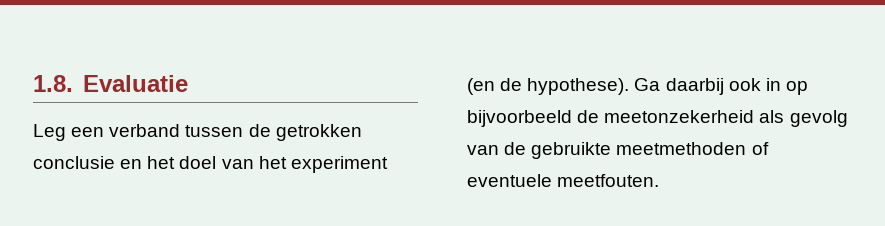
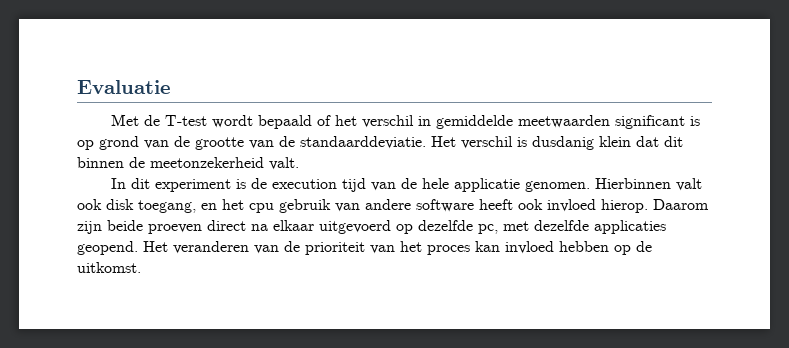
[33,75,73,92] 1.8. -> (77, 87) none
[33,124,362,141] [33,156,388,173] [467,78,808,95] [467,110,848,127] [467,142,769,159] [467,174,660,187] Leg een verband tussen de getrokken conclusie en het doel van het experiment (en de hypothese). Ga daarbij ook in op bijvoorbeeld de meetonzekerheid als gevolg van de gebruikte meetmethoden of eventuele meetfouten. -> [110,114,700,129] [77,136,683,150] [77,157,299,170] [110,178,702,192] [77,199,709,213] [77,220,666,234] [77,241,652,255] [77,262,141,273] Met de T-test wordt bepaald of het verschil in gemiddelde meetwaarden significant is op grond van de grootte van de standaarddeviatie. Het verschil is dusdanig klein dat dit binnen de meetonzekerheid valt. // In dit experiment is de execution tijd van de hele applicatie genomen. Hierbinnen valt ook disk toegang, en het cpu gebruik van andere software heeft ook invloed hierop. Daarom zijn beide proeven direct na elkaar uitgevoerd op dezelfde pc, met dezelfde applicaties geopend. Het veranderen van de prioriteit van het proces kan invloed hebben op de uitkomst.

